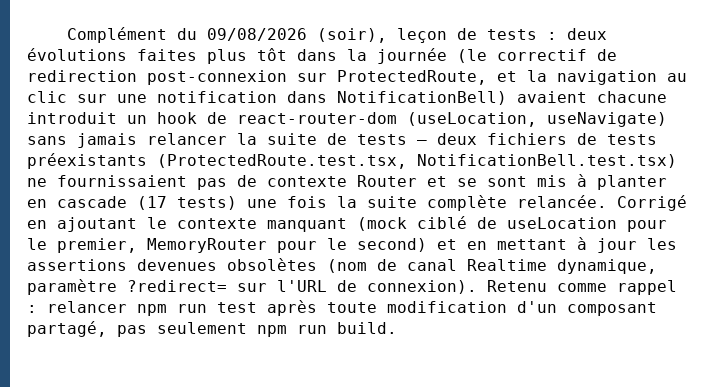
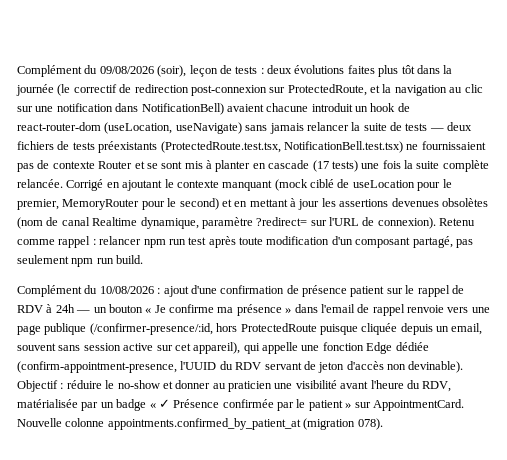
(397, 328) none -> [17,285,464,297] [17,304,490,316] [17,323,483,335] [17,342,429,354] [17,361,464,373] [17,380,452,392] [17,399,464,411] [17,418,383,430] // Complément du 10/08/2026 : ajout d'une confirmation de présence patient sur le rappel de RDV à 24h — un bouton « Je confirme ma présence » dans l'email de rappel renvoie vers une page publique (/confirmer-presence/:id, hors ProtectedRoute puisque cliquée depuis un email, souvent sans session active sur cet appareil), qui appelle une fonction Edge dédiée (confirm-appointment-presence, l'UUID du RDV servant de jeton d'accès non devinable). Objectif : réduire le no-show et donner au praticien une visibilité avant l'heure du RDV, matérialisée par un badge « ✓ Présence confirmée par le patient » sur AppointmentCard. Nouvelle colonne appointments.confirmed_by_patient_at (migration 078).

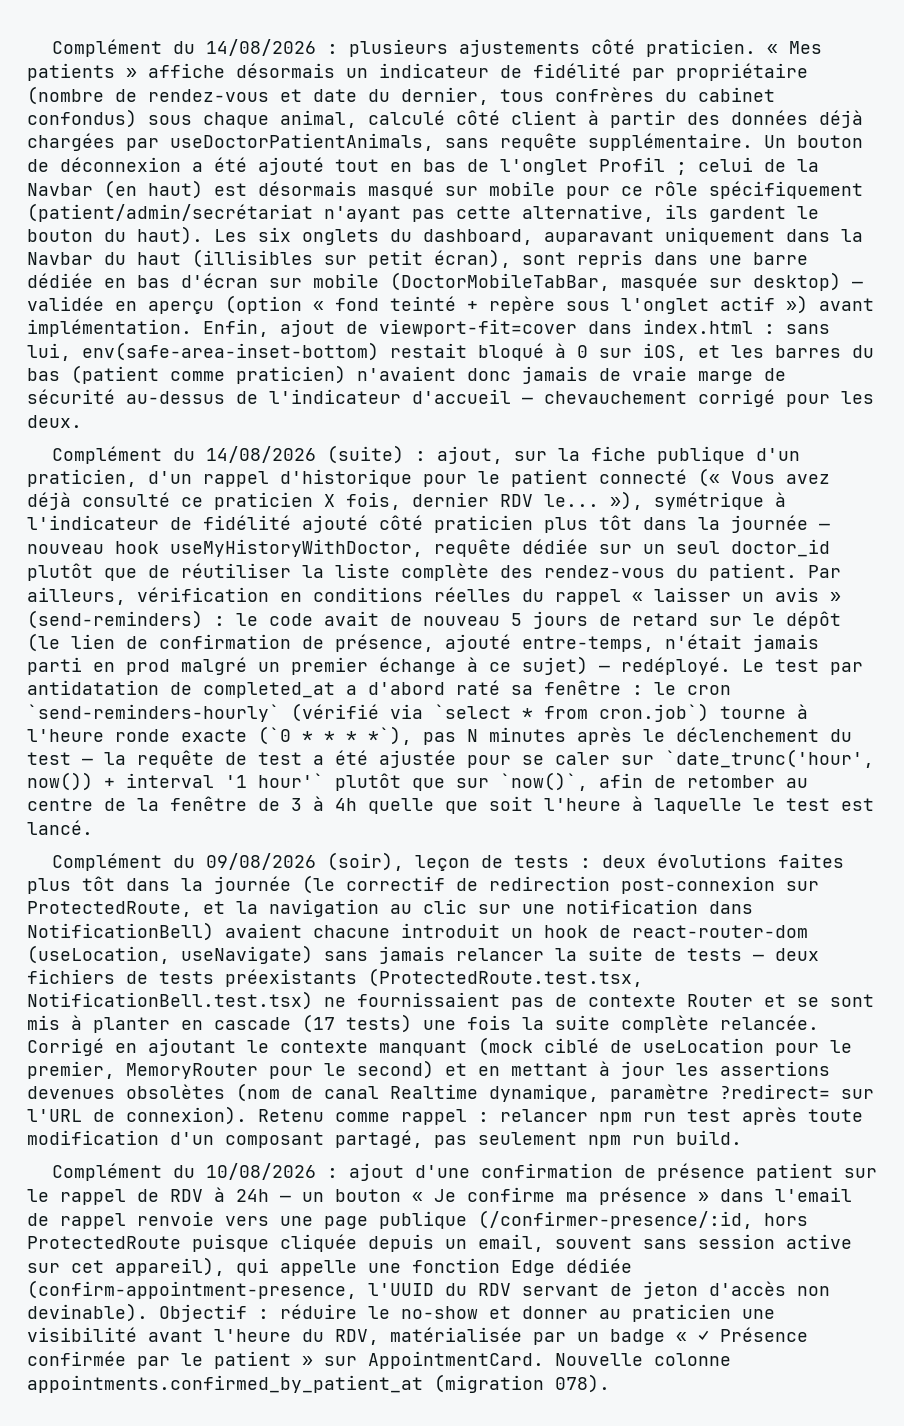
[17,65,98,77] Complément du -> [51,39,822,57] [27,63,808,81] [27,86,775,105] [27,109,863,128] [27,133,863,151] [27,157,819,175] [27,180,863,199] [27,203,819,222] [27,226,863,245] [27,249,808,268] [27,272,863,291] [27,295,874,314] [27,319,830,337] [27,342,874,361] [27,365,786,384] [27,389,874,407] [27,415,82,428] [51,445,800,464] [27,468,830,487] [27,491,786,510] [27,515,830,533] [27,539,830,557] [27,563,841,581] [27,587,841,605] [27,610,841,629] [27,633,819,652] [27,656,863,675] [27,680,731,698] [27,703,808,722] [27,726,852,745] [27,749,874,768] [27,772,808,791] [27,796,874,814] [27,820,93,835] [51,853,195,871] Complément du 14/08/2026 : plusieurs ajustements côté praticien. « Mes patients » affiche désormais un indicateur de fidélité par propriétaire (nombre de rendez-vous et date du dernier, tous confrères du cabinet confondus) sous chaque animal, calculé côté client à partir des données déjà chargées par useDoctorPatientAnimals, sans requête supplémentaire. Un bouton de déconnexion a été ajouté tout en bas de l'onglet Profil ; celui de la Navbar (en haut) est désormais masqué sur mobile pour ce rôle spécifiquement (patient/admin/secrétariat n'ayant pas cette alternative, ils gardent le bouton du haut). Les six onglets du dashboard, auparavant uniquement dans la Navbar du haut (illisibles sur petit écran), sont repris dans une barre dédiée en bas d'écran sur mobile (DoctorMobileTabBar, masquée sur desktop) — validée en aperçu (option « fond teinté + repère sous l'onglet actif ») avant implémentation. Enfin, ajout de viewport-fit=cover dans index.html : sans lui, env(safe-area-inset-bottom) restait bloqué à 0 sur iOS, et les barres du bas (patient comme praticien) n'avaient donc jamais de vraie marge de sécurité au-dessus de l'indicateur d'accueil — chevauchement corrigé pour les deux. // Complément du 14/08/2026 (suite) : ajout, sur la fiche publique d'un praticien, d'un rappel d'historique pour le patient connecté (« Vous avez déjà consulté ce praticien X fois, dernier RDV le... »), symétrique à l'indicateur de fidélité ajouté côté praticien plus tôt dans la journée — nouveau hook useMyHistoryWithDoctor, requête dédiée sur un seul doctor_id plutôt que de réutiliser la liste complète des rendez-vous du patient. Par ailleurs, vérification en conditions réelles du rappel « laisser un avis » (send-reminders) : le code avait de nouveau 5 jours de retard sur le dépôt (le lien de confirmation de présence, ajouté entre-temps, n'était jamais parti en prod malgré un premier échange à ce sujet) — redéployé. Le test par antidatation de completed_at a d'abord raté sa fenêtre : le cron `send-reminders-hourly` (vérifié via `select * from cron.job`) tourne à l'heure ronde exacte (`0 * * * *`), pas N minutes après le déclenchement du test — la requête de test a été ajustée pour se caler sur `date_trunc('hour', now()) + interval '1 hour'` plutôt que sur `now()`, afin de retomber au centre de la fenêtre de 3 à 4h quelle que soit l'heure à laquelle le test est lancé. // Complément du

